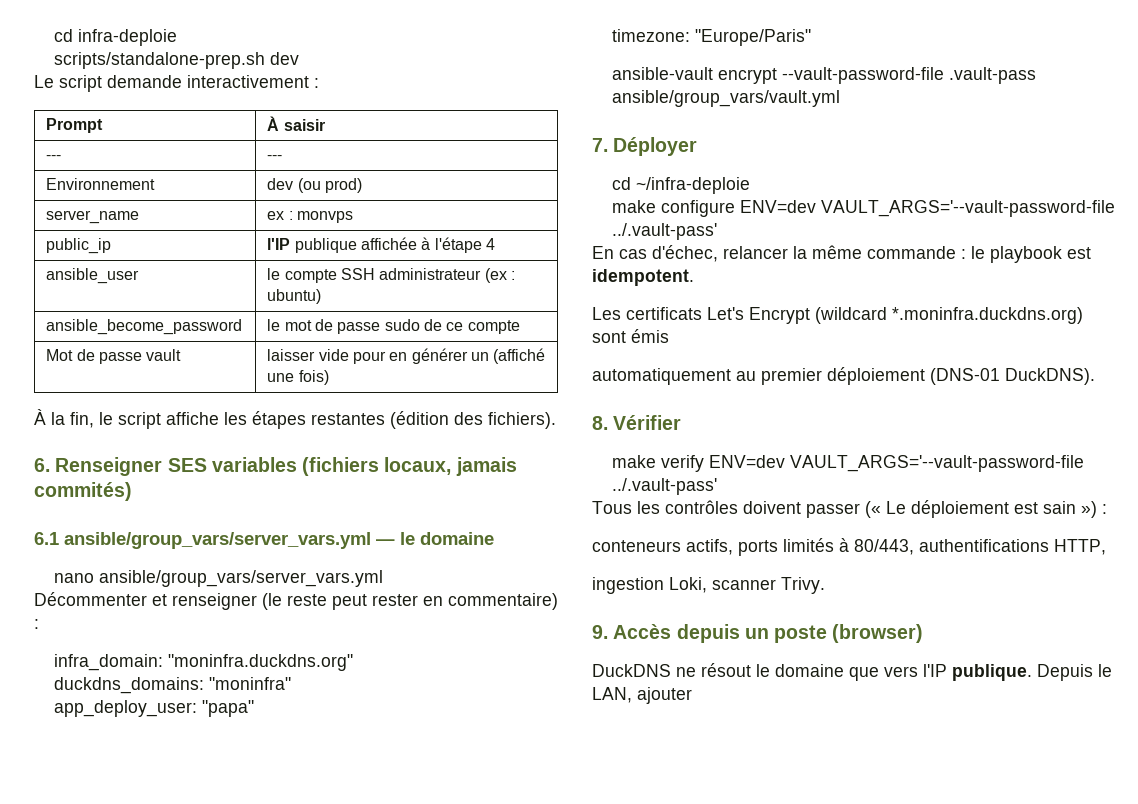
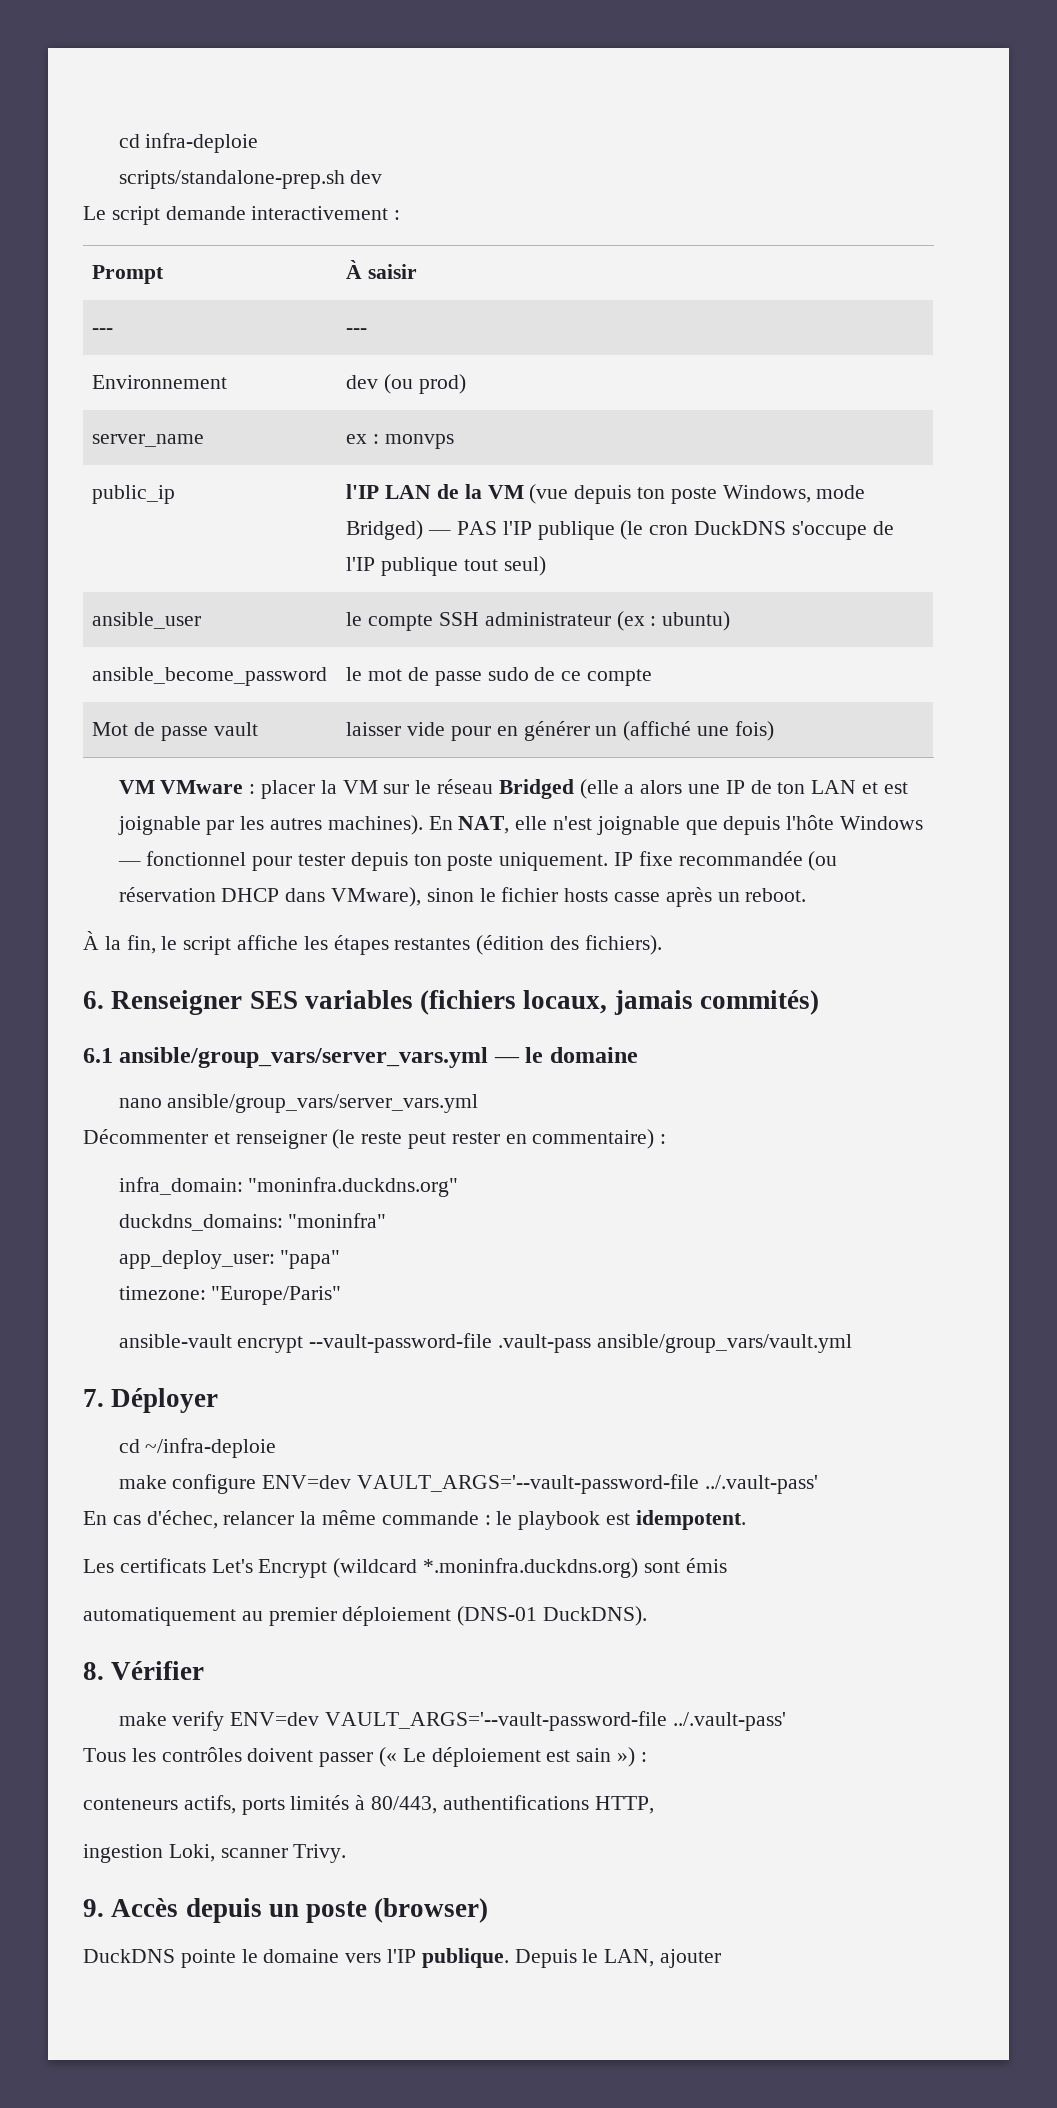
[294,237,496,253] publique affichée à l'étape 4 -> [385,484,866,504] [346,520,894,540] [346,556,546,576] LAN de la VM (vue depuis ton poste Windows, mode Bridged) — PAS l'IP publique (le cron DuckDNS s'occupe de l'IP publique tout seul)
(329, 377) none -> [118,779,908,799] [117,815,923,835] [117,851,838,871] [118,887,807,907] // VM VMware : placer la VM sur le réseau Bridged (elle a alors une IP de ton LAN et est joignable par les autres machines). En NAT, elle n'est joignable que depuis l'hôte Windows — fonctionnel pour tester depuis ton poste uniquement. IP fixe recommandée (ou réservation DHCP dans VMware), sinon le fichier hosts casse après un reboot.
[676,663,879,681] ne résout le domaine que -> [180,1949,340,1968] pointe le domaine

